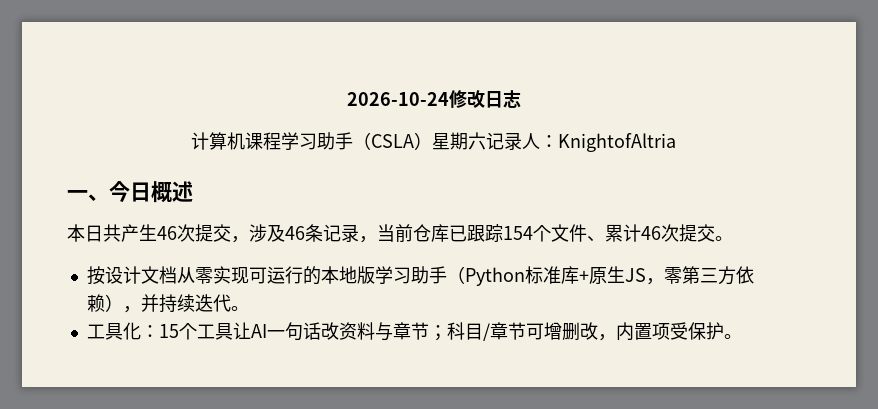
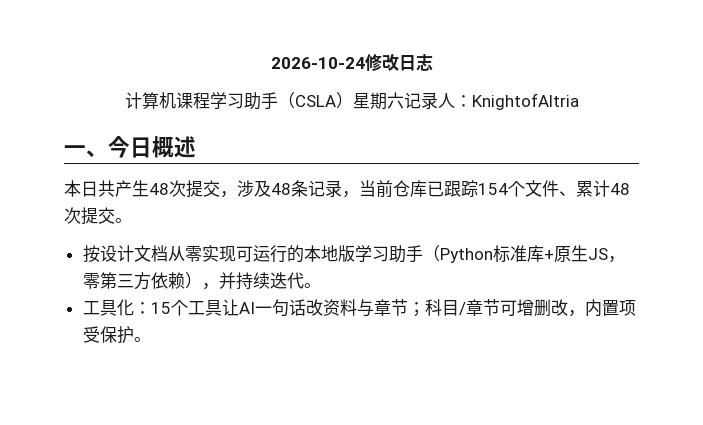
[157,226,177,240] 46 -> [149,183,169,195] 48
[285,226,305,240] 46 -> [271,183,291,195] 48
[641,226,661,240] 46 -> [610,183,630,195] 48

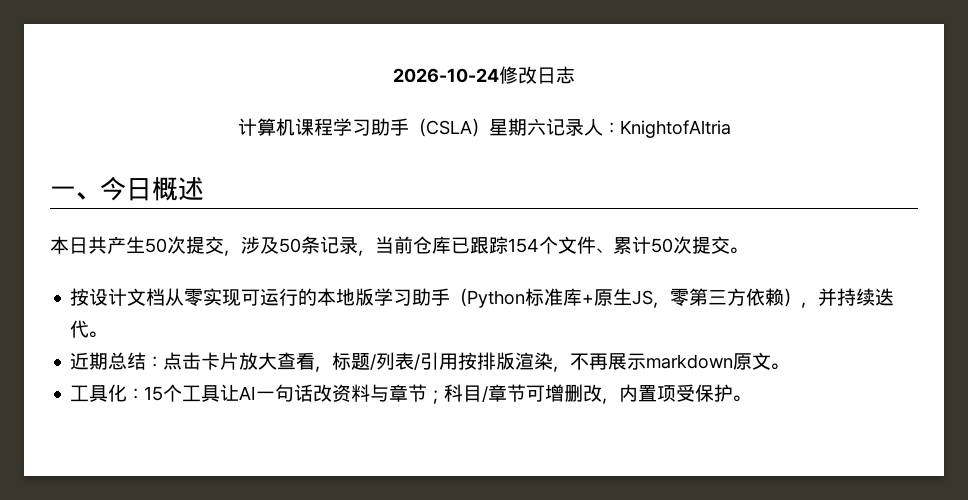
[149,183,169,195] 48 -> [145,238,167,253] 50
[271,183,291,195] 48 -> [279,238,301,253] 50
[610,183,630,195] 48 -> [651,238,673,253] 50
(321, 285) none -> [70,352,789,372] // 近期总结：点击卡片放大查看，标题/列表/引用按排版渲染，不再展示markdown原文。

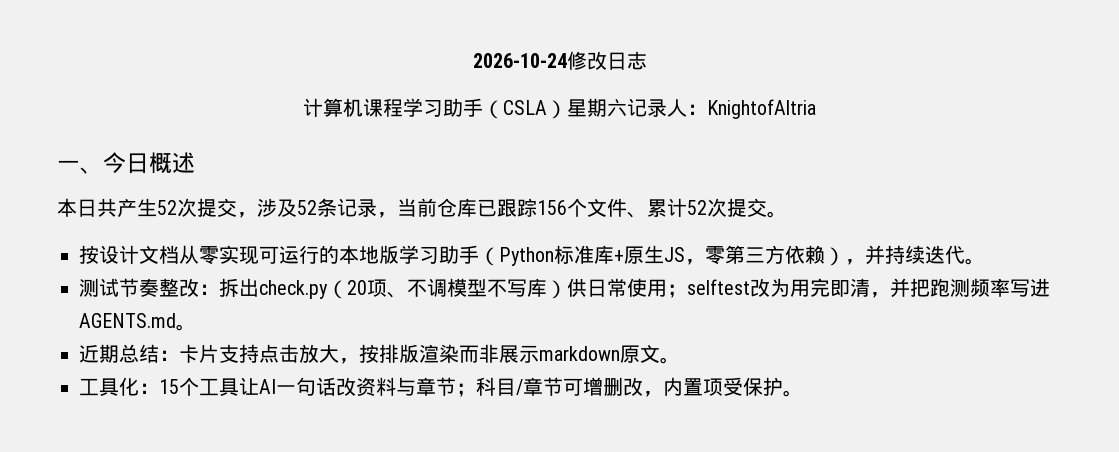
[145,238,167,253] 50 -> [157,200,177,215] 52
[279,238,301,253] 50 -> [297,200,317,215] 52
[508,238,539,253] 154 -> [537,200,567,215] 156
[651,238,673,253] 50 -> [687,200,707,215] 52
[70,352,459,372] 近期总结：点击卡片放大查看，标题/列表/引用 -> [79,278,1050,299] [79,313,196,331] [79,344,359,364] 测试节奏整改：拆出check.py（20项、不调模型不写库）供日常使用；selftest改为用完即清，并把跑测频率写进AGENTS.md。 // 近期总结：卡片支持点击放大，
[553,353,609,372] ，不再 -> [459,344,499,363] 而非

